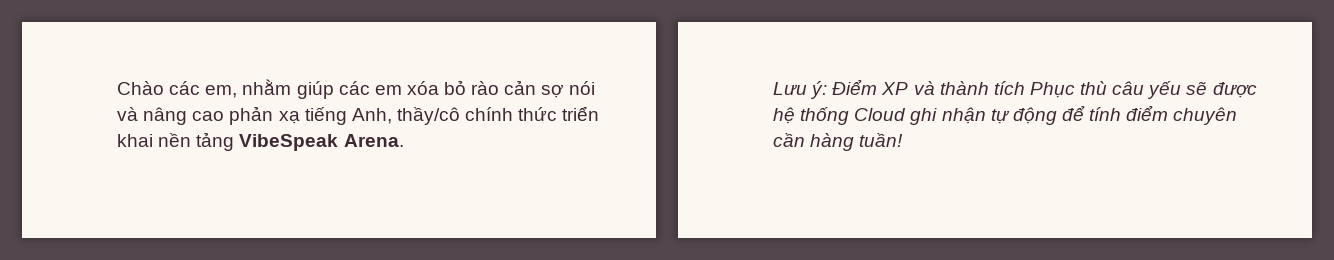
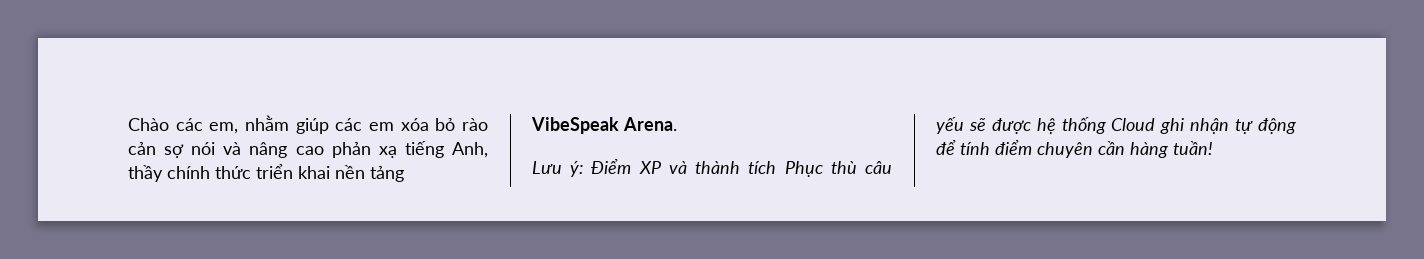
[396,107,460,125] thầy/cô -> [128,165,163,182] thầy

